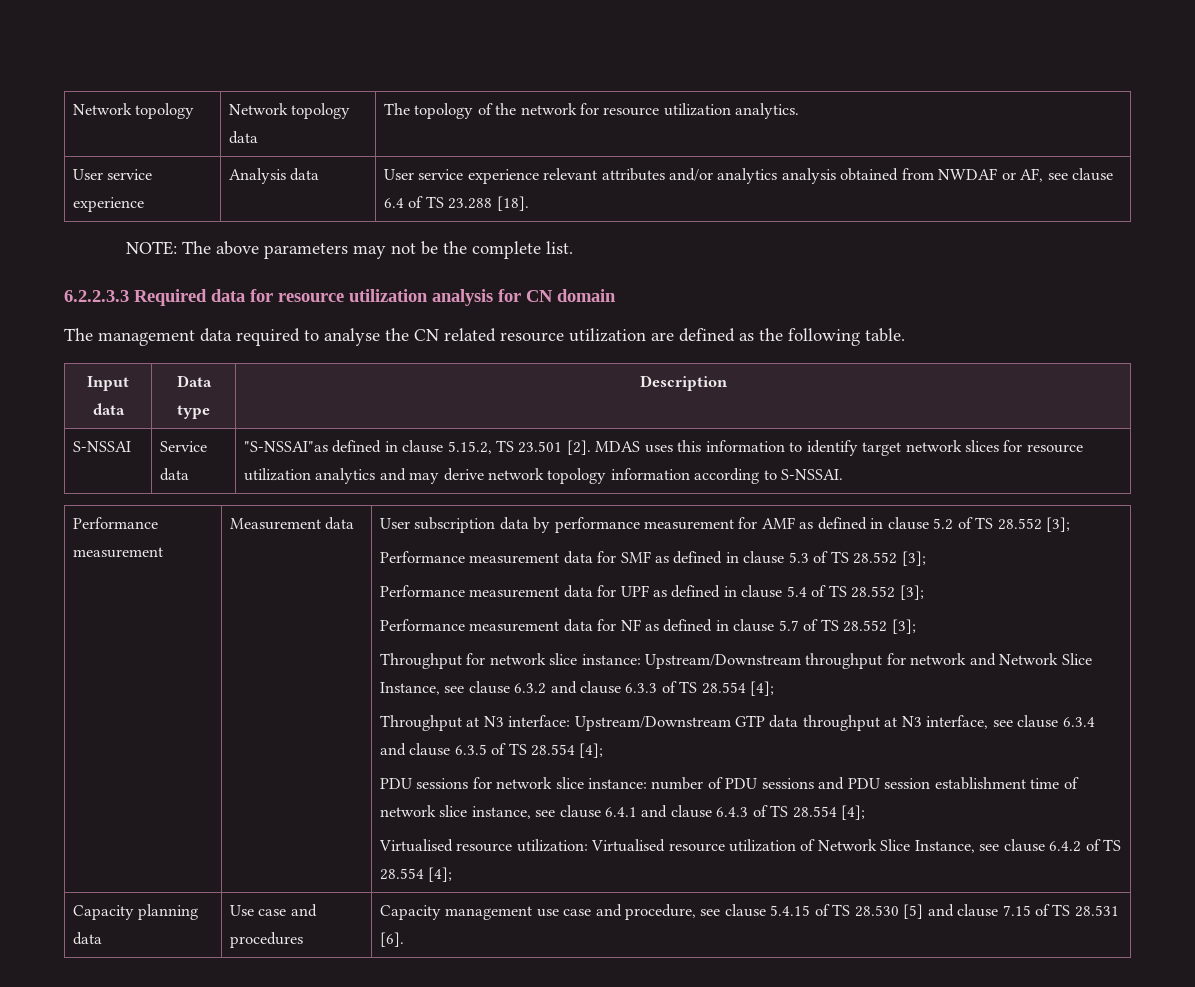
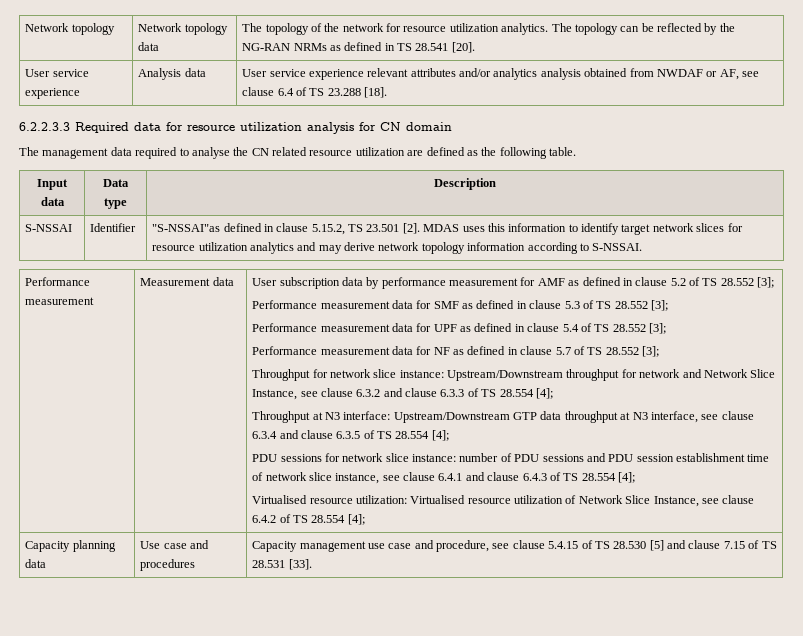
(800, 111) none -> [551,23,735,35] [242,42,475,53] The topology can be reflected by the NG-RAN NRMs as defined in TS 28.541 [20].
[126,241,574,259] // NOTE: The above parameters may not be the complete list. -> (388, 92) none
[159,441,207,452] [159,468,189,481] Service data -> [90,223,137,232] Identifier
[379,932,404,947] [6]. -> [288,559,312,570] [33].

